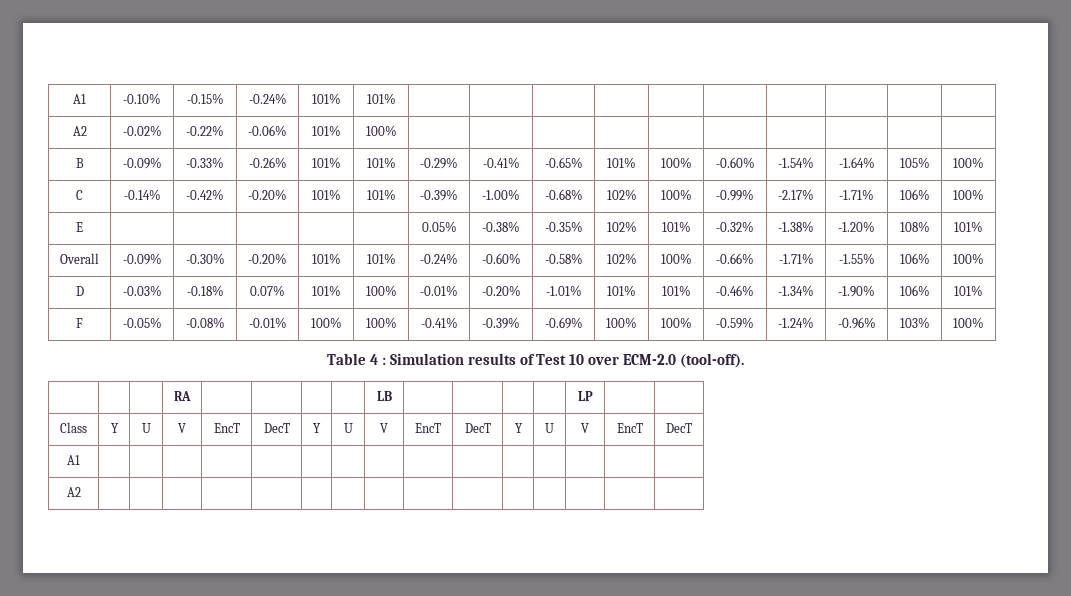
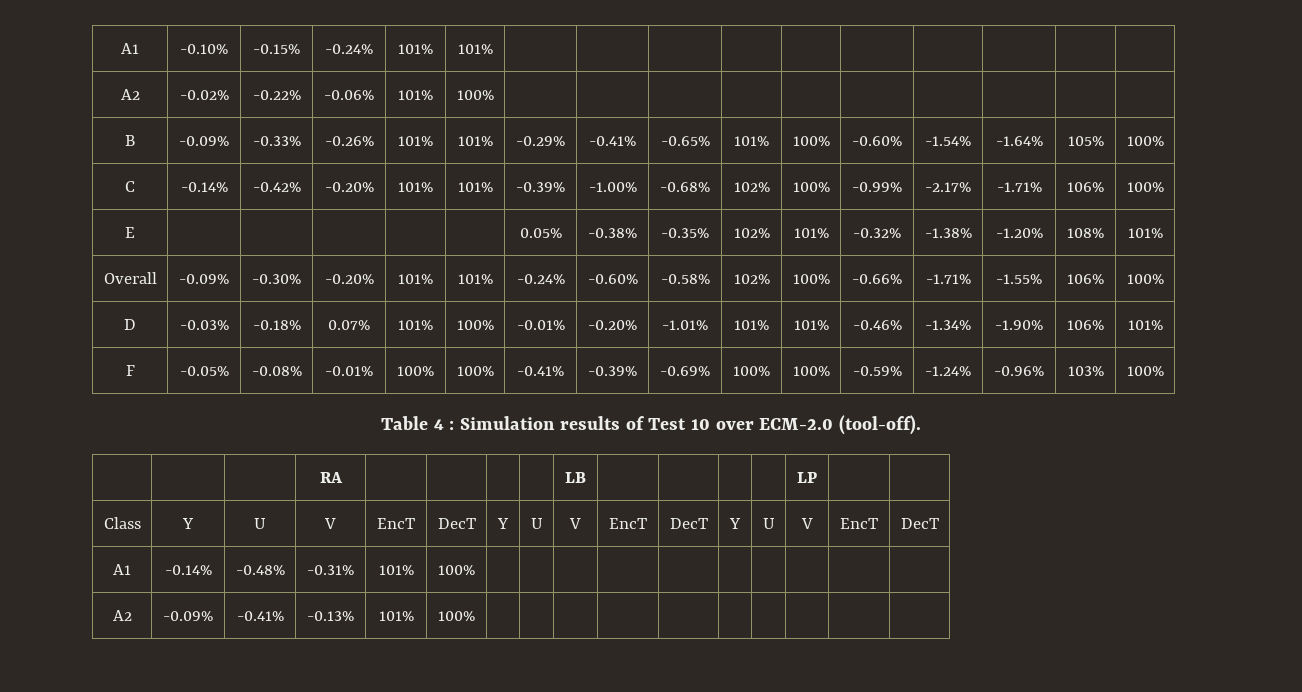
[66,487,81,497] | | | | | | | | | | | | | | // A2 | | | | | -> [164,565,212,575] [235,565,285,575] [307,565,354,575] [378,565,414,575] [438,565,475,575] [112,610,132,621] [163,611,213,621] [236,611,284,621] [307,611,354,621] [378,611,414,621] [438,611,475,621] -0.14% | -0.48% | -0.31% | 101% | 100% | | | | | | | | | | // A2 | -0.09% | -0.41% | -0.13% | 101% | 100%

